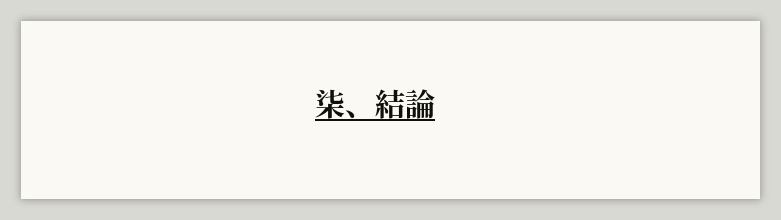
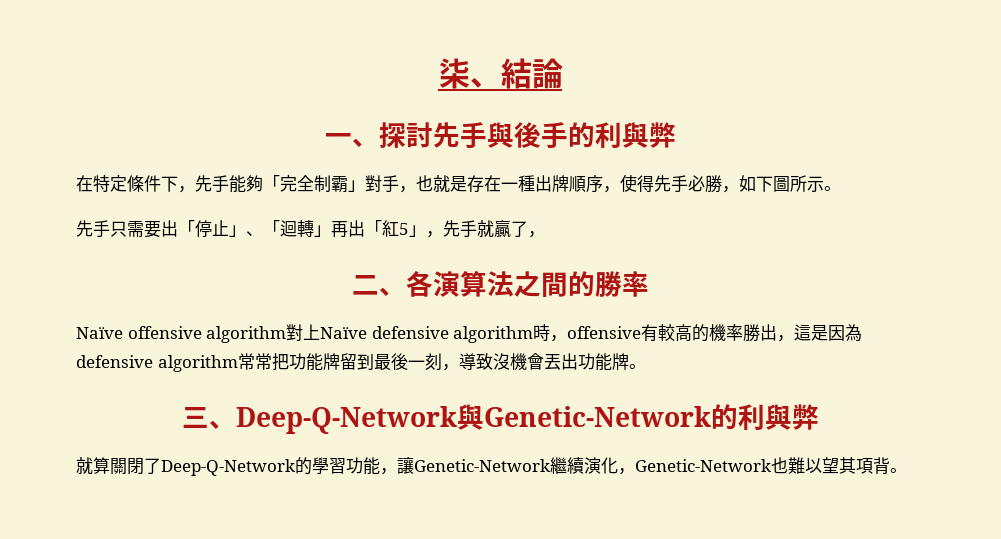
(435, 104) none -> [325,122,676,149] [76,174,841,193] [76,220,545,238] [352,271,649,297] [76,324,863,343] [76,353,646,372] [182,404,819,434] [76,457,907,476] // 一、探討先手與後手的利與弊 // 在特定條件下，先手能夠「完全制霸」對手，也就是存在一種出牌順序，使得先手必勝，如下圖所示。 // 先手只需要出「停止」、「迴轉」再出「紅5」，先手就贏了， // 二、各演算法之間的勝率 // Naïve offensive algorithm對上Naïve defensive algorithm時，offensive有較高的機率勝出，這是因為defensive algorithm常常把功能牌留到最後一刻，導致沒機會丟出功能牌。 // 三、Deep-Q-Network與Genetic-Network的利與弊 // 就算關閉了Deep-Q-Network的學習功能，讓Genetic-Network繼續演化，Genetic-Network也難以望其項背。

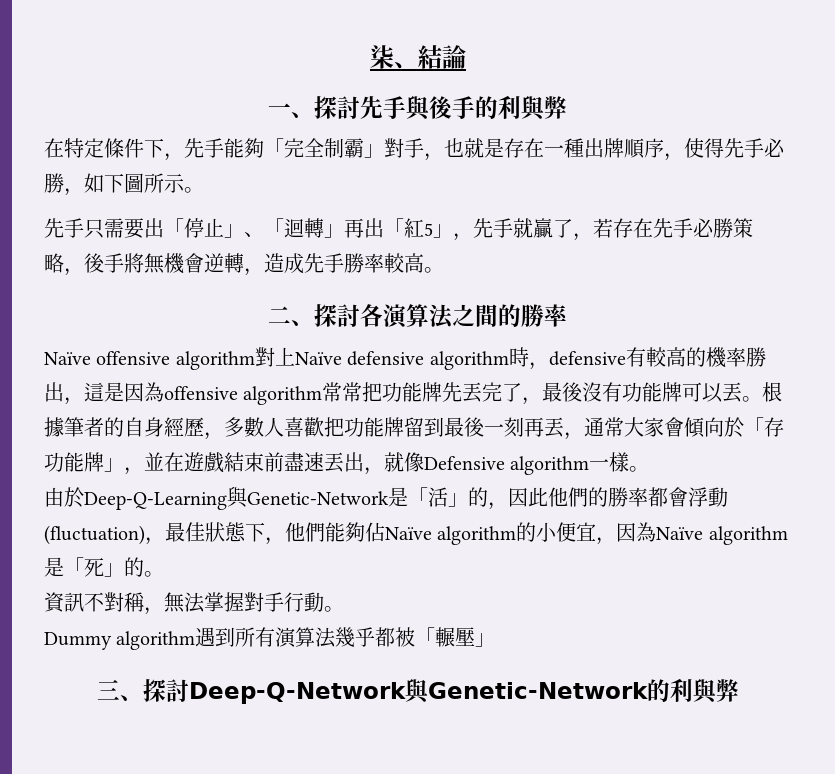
(545, 234) none -> [593,218,753,238] [44,253,444,276] 若存在先手必勝策略，後手將無機會逆轉，造成先手勝率較高。
(406, 291) none -> [314,304,360,327] 探討
[567,326,642,339] offensive -> [548,351,626,366] defensive
[76,355,153,368] defensive -> [164,386,238,400] offensive
[339,353,646,371] 留到最後一刻，導致沒機會丟出功能牌。 -> [442,382,783,405] [44,417,784,440] [44,452,650,475] [44,486,728,510] [44,522,788,545] [44,557,164,577] [44,592,344,615] [44,627,496,650] 先丟完了，最後沒有功能牌可以丟。根據筆者的自身經歷，多數人喜歡把功能牌留到最後一刻再丟，通常大家會傾向於「存功能牌」，並在遊戲結束前盡速丟出，就像Defensive algorithm一樣。 // 由於Deep-Q-Learning與Genetic-Network是「活」的，因此他們的勝率都會浮動(fluctuation)，最佳狀態下，他們能夠佔Naïve algorithm的小便宜，因為Naïve algorithm是「死」的。 // 資訊不對稱，無法掌握對手行動。 // Dummy algorithm遇到所有演算法幾乎都被「輾壓」
(236, 424) none -> [142,679,189,702] 探討
[76,457,907,476] // 就算關閉了Deep-Q-Network的學習功能，讓Genetic-Network繼續演化，Genetic-Network也難以望其項背。 -> (739, 690) none

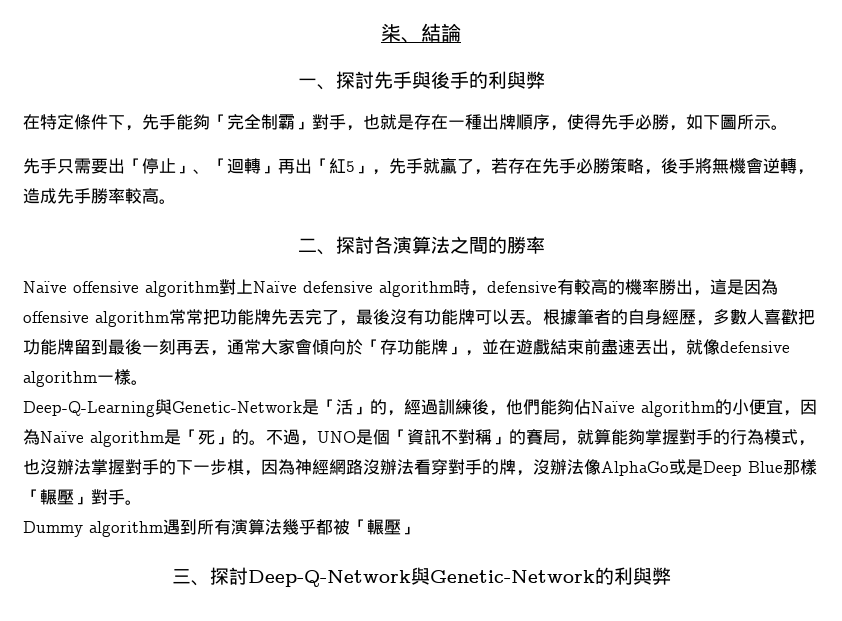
[424,456,505,470] Defensive -> [720,341,790,353] defensive
[44,487,84,508] 由於 -> (148, 382) none
[508,487,728,507] [44,522,265,545] 因此他們的勝率都會浮動(fluctuation)，最佳狀態下 -> [404,399,489,415] 經過訓練後
[44,592,324,615] // 資訊不對稱，無法掌握對手行動 -> [266,428,815,446] [23,459,817,476] [23,489,125,505] 不過，UNO是個「資訊不對稱」的賽局，就算能夠掌握對手的行為模式，也沒辦法掌握對手的下一步棋，因為神經網路沒辦法看穿對手的牌，沒辦法像AlphaGo或是Deep Blue那樣「輾壓」對手

